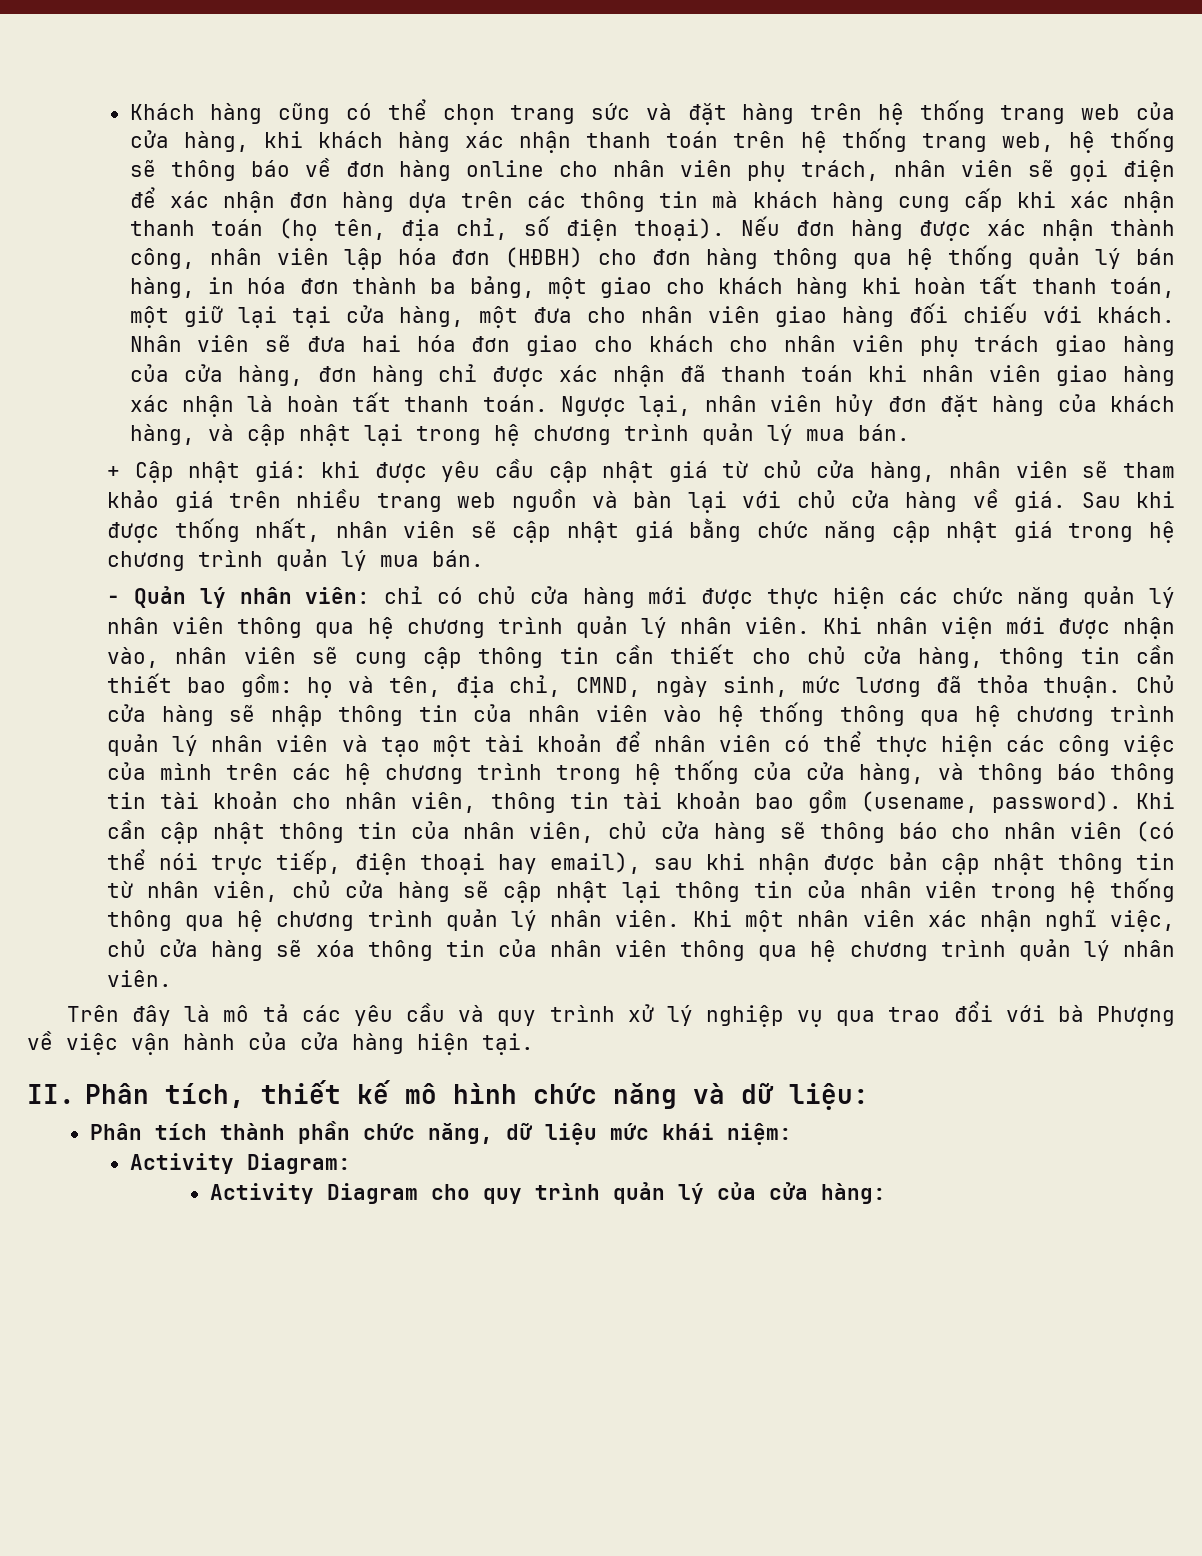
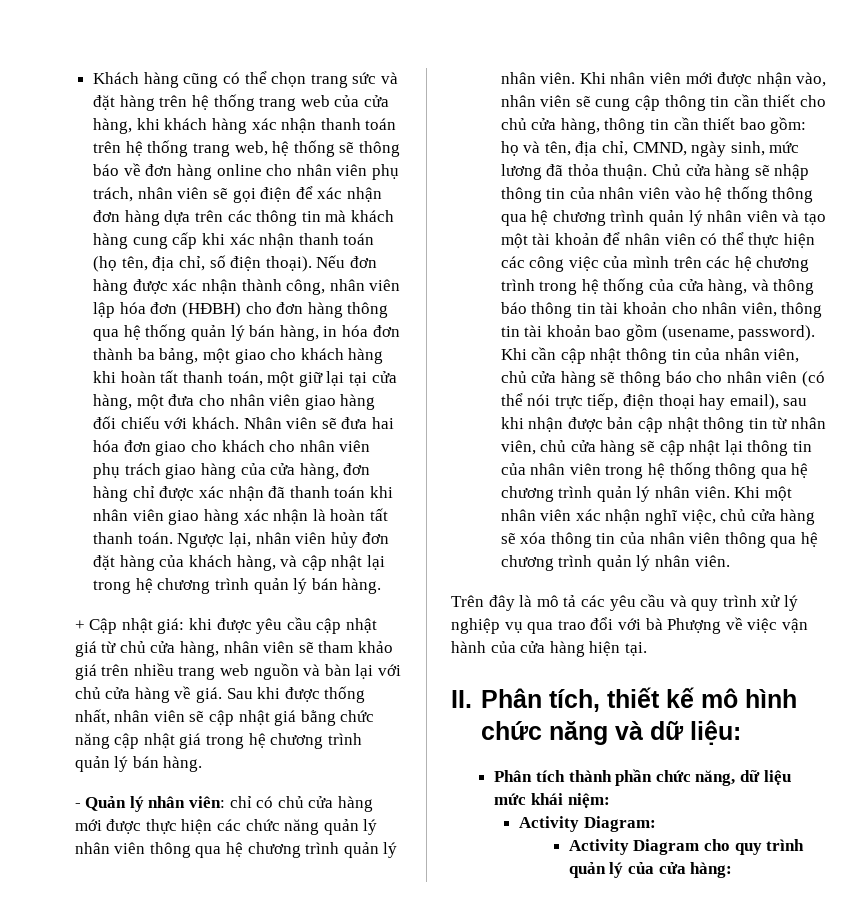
[805,424,910,441] mua bán. -> [311,578,382,594] bán hàng.
[380,550,485,567] mua bán. -> [132,756,203,772] bán hàng.
[940,617,993,639] viện -> [649,72,681,84] viên

